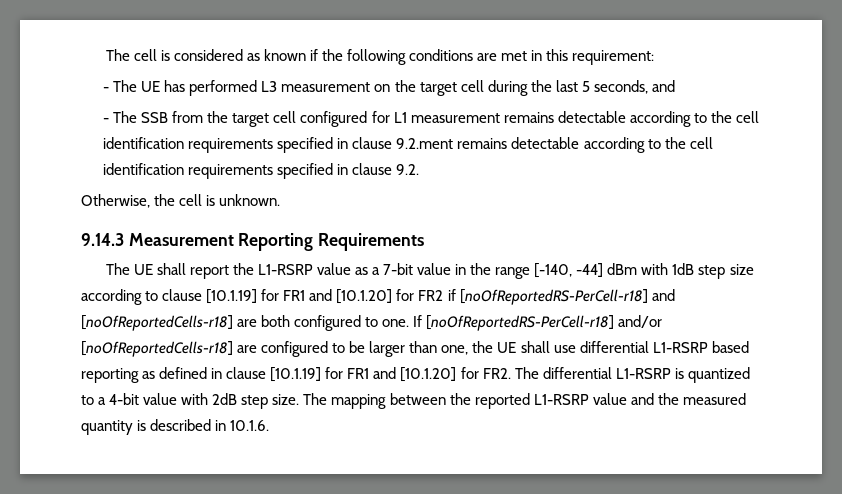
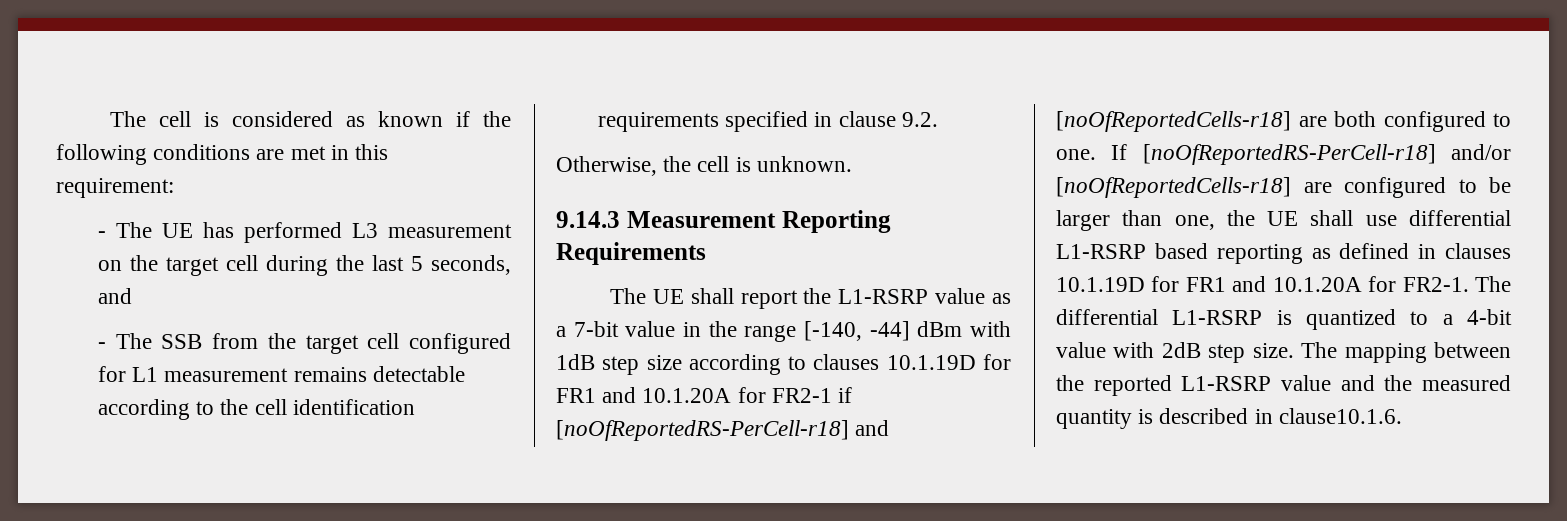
[396,137,713,153] [103,163,393,179] 9.2.ment remains detectable according to the cell identification requirements specified in clause -> (896, 119) none
[162,289,444,304] clause [10.1.19] for FR1 and [10.1.20] for FR2 -> [813,354,1011,370] [556,387,832,403] clauses 10.1.19D for FR1 and 10.1.20A for FR2-1
[226,367,511,382] clause [10.1.19] for FR1 and [10.1.20] for FR2. -> [1445,243,1511,259] [1056,276,1469,292] clauses 10.1.19D for FR1 and 10.1.20A for FR2-1.
[230,420,270,431] 10.1.6. -> [1278,408,1402,424] clause10.1.6.

